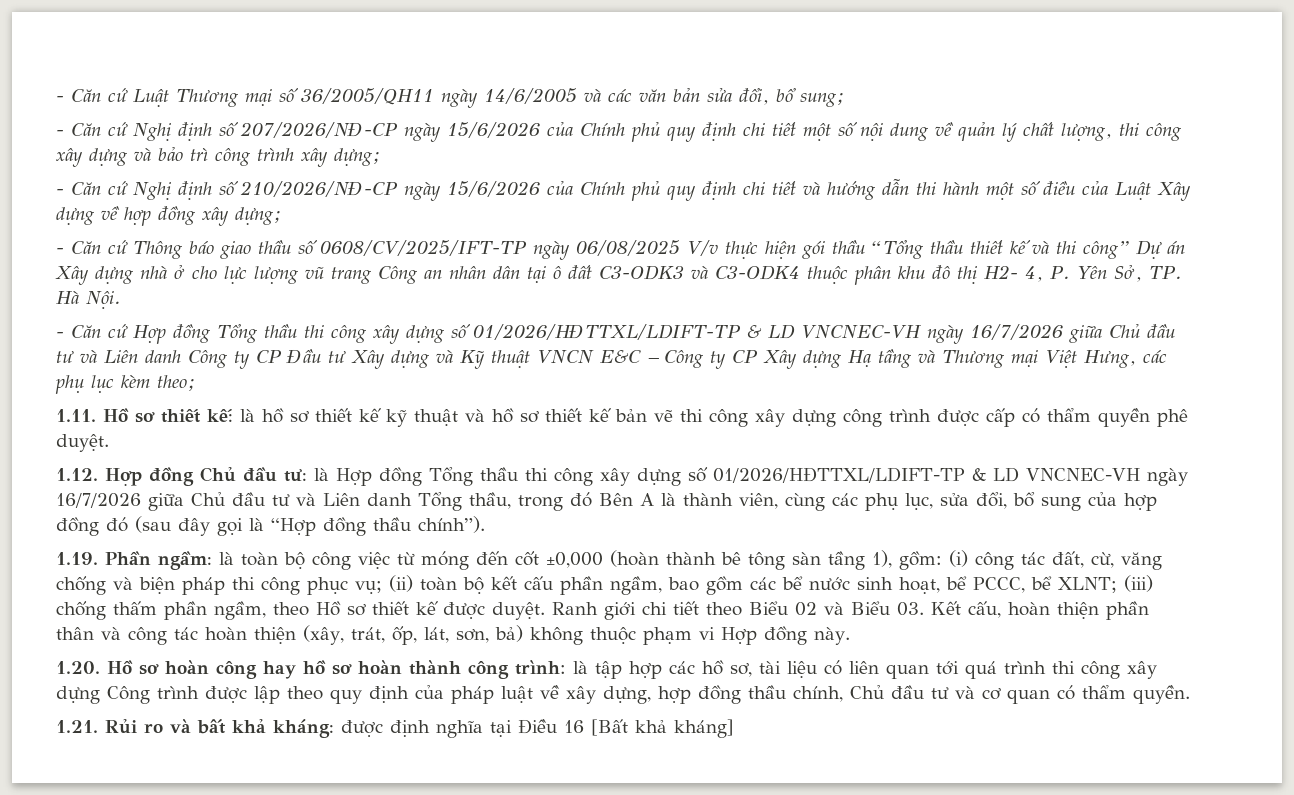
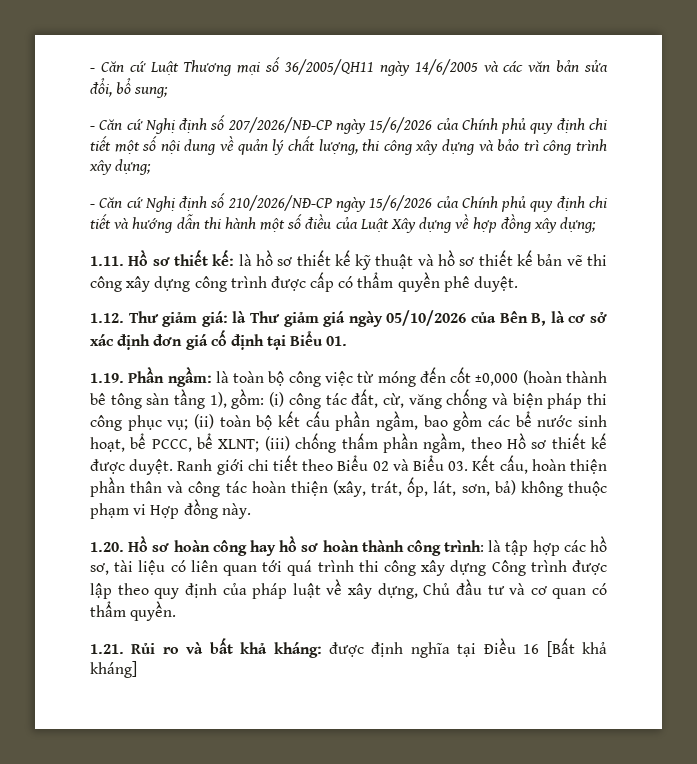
[56,240,1185,260] [55,265,1182,285] [56,291,121,309] [56,324,1175,344] [56,349,1167,369] [55,375,196,394] // - Căn cứ Thông báo giao thầu số 0608/CV/2025/IFT-TP ngày 06/08/2025 V/v thực hiện gói thầu “Tổng thầu thiết kế và thi công” Dự án Xây dựng nhà ở cho lực lượng vũ trang Công an nhân dân tại ô đất C3-ODK3 và C3-ODK4 thuộc phân khu đô thị H2- 4, P. Yên Sở, TP. Hà Nội. // - Căn cứ Hợp đồng Tổng thầu thi công xây dựng số 01/2026/HĐTTXL/LDIFT-TP & LD VNCNEC-VH ngày 16/7/2026 giữa Chủ đầu tư và Liên danh Công ty CP Đầu tư Xây dựng và Kỹ thuật VNCN E&C – Công ty CP Xây dựng Hạ tầng và Thương mại Việt Hưng, các phụ lục kèm theo; -> (597, 225) none
[105,467,1188,486] [56,492,1157,511] [56,516,485,536] Hợp đồng Chủ đầu tư: là Hợp đồng Tổng thầu thi công xây dựng số 01/2026/HĐTTXL/LDIFT-TP & LD VNCNEC-VH ngày 16/7/2026 giữa Chủ đầu tư và Liên danh Tổng thầu, trong đó Bên A là thành viên, cùng các phụ lục, sửa đổi, bổ sung của hợp đồng đó (sau đây gọi là “Hợp đồng thầu chính”). -> [128,310,608,327] [90,330,348,350] Thư giảm giá: là Thư giảm giá ngày 05/10/2026 của Bên B, là cơ sở xác định đơn giá cố định tại Biểu 01.
[658,685,843,704] hợp đồng thầu chính, -> (418, 591) none

